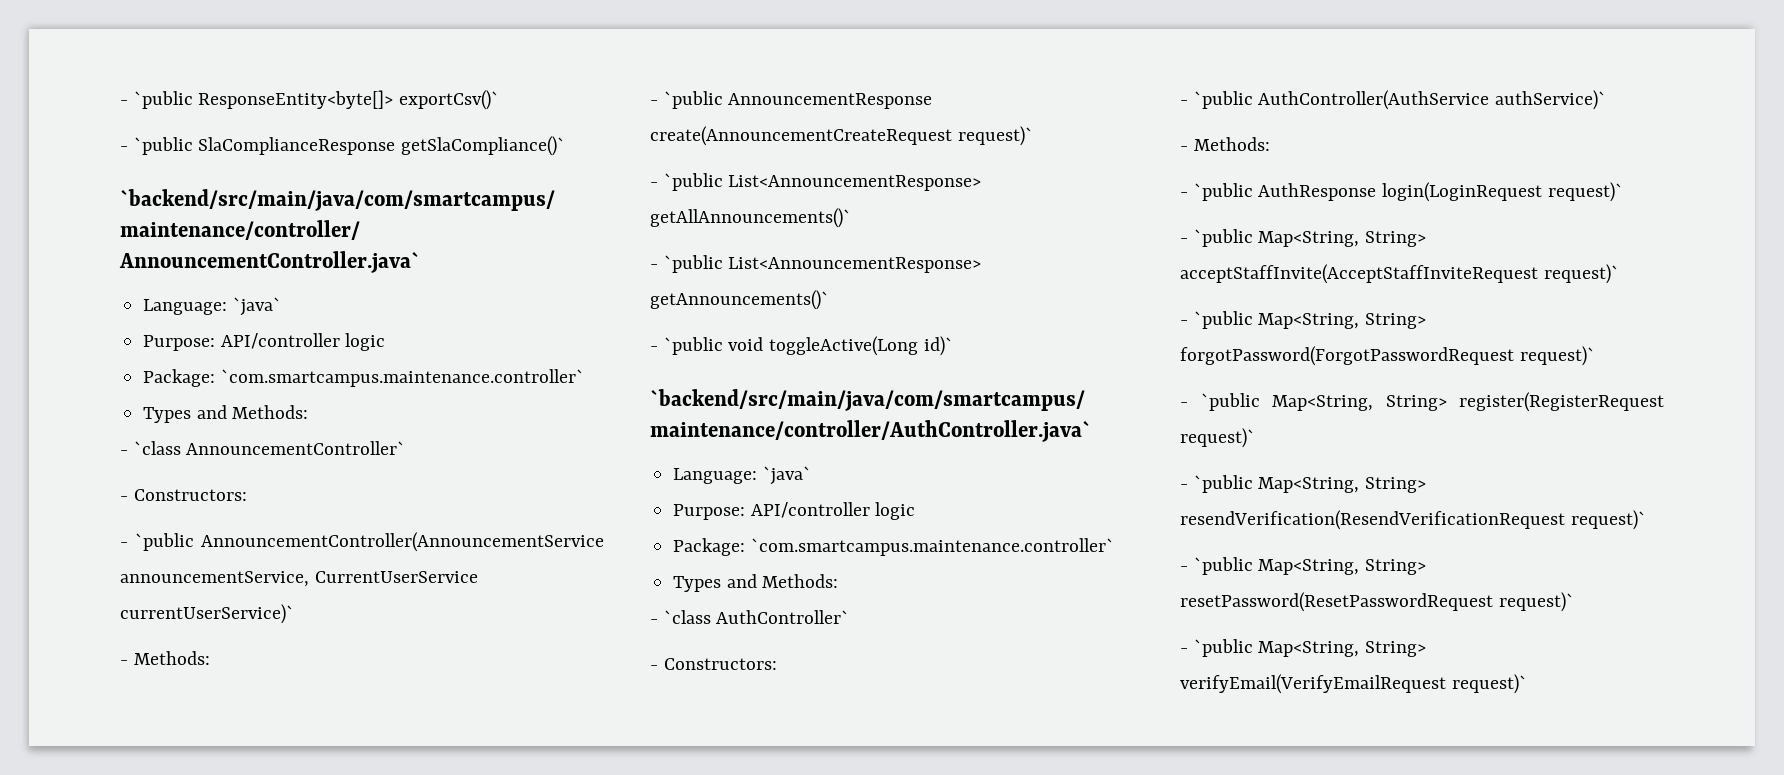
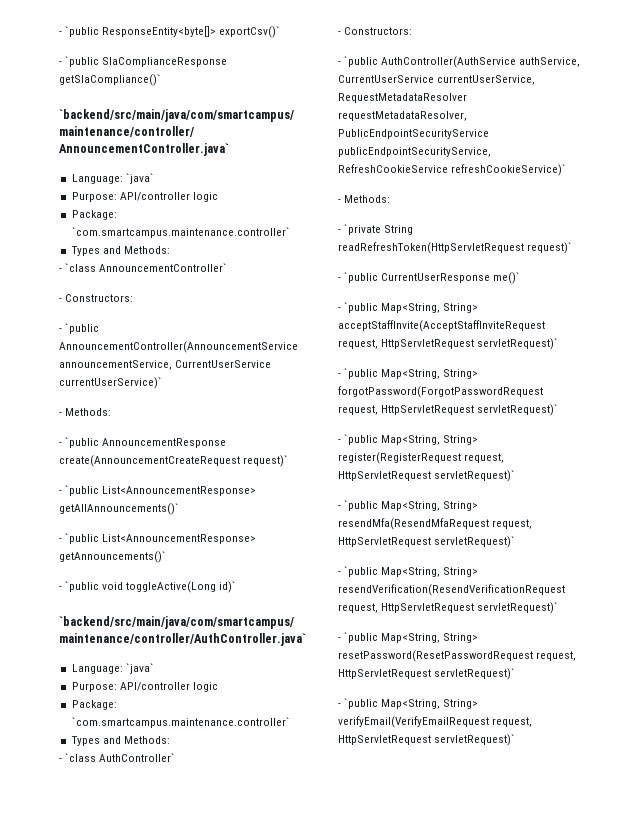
[1495,90,1607,110] [1180,137,1270,151] [1180,182,1623,202] authService)` // - Methods: // - `public AuthResponse login(LoginRequest request)` -> [519,57,581,67] [338,75,536,85] [338,93,467,103] [338,111,467,121] [338,129,489,139] [338,147,491,157] [338,164,567,176] [338,195,391,203] [338,224,414,235] [338,242,573,254] [338,272,521,284] authService, CurrentUserService currentUserService, RequestMetadataResolver requestMetadataResolver, PublicEndpointSecurityService publicEndpointSecurityService, RefreshCookieService refreshCookieService)` // - Methods: // - `private String readRefreshToken(HttpServletRequest request)` // - `public CurrentUserResponse me()`
[1543,264,1619,284] request)` -> [338,338,559,350] request, HttpServletRequest servletRequest)`
[1519,346,1595,366] request)` -> [338,404,559,416] request, HttpServletRequest servletRequest)`
[1180,428,1255,448] request)` -> [464,453,505,463] [338,470,516,482] [338,500,479,511] [338,518,533,530] [338,536,516,548] request, HttpServletRequest servletRequest)` // - `public Map<String, String> resendMfa(ResendMfaRequest request, HttpServletRequest servletRequest)`
[1570,510,1646,530] request)` -> [338,602,559,614] request, HttpServletRequest servletRequest)`
[1498,592,1574,612] request)` -> [536,651,577,661] [338,668,516,680] request, HttpServletRequest servletRequest)`
[1451,674,1527,694] request)` -> [492,717,533,727] [338,734,516,746] request, HttpServletRequest servletRequest)`

